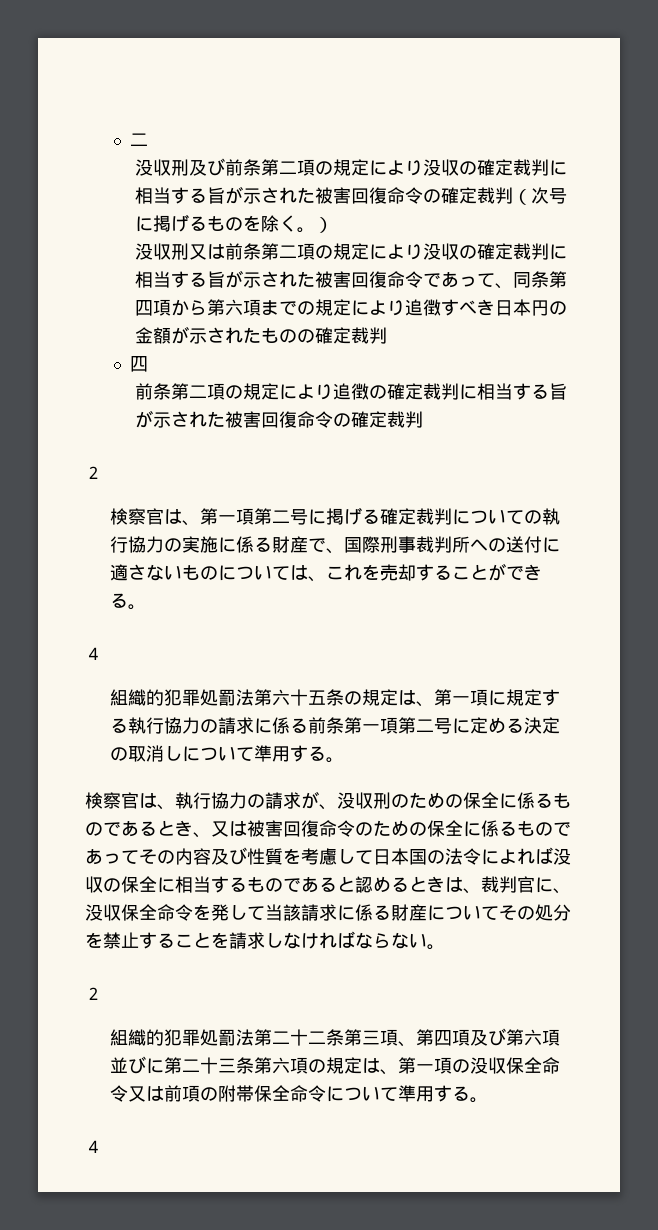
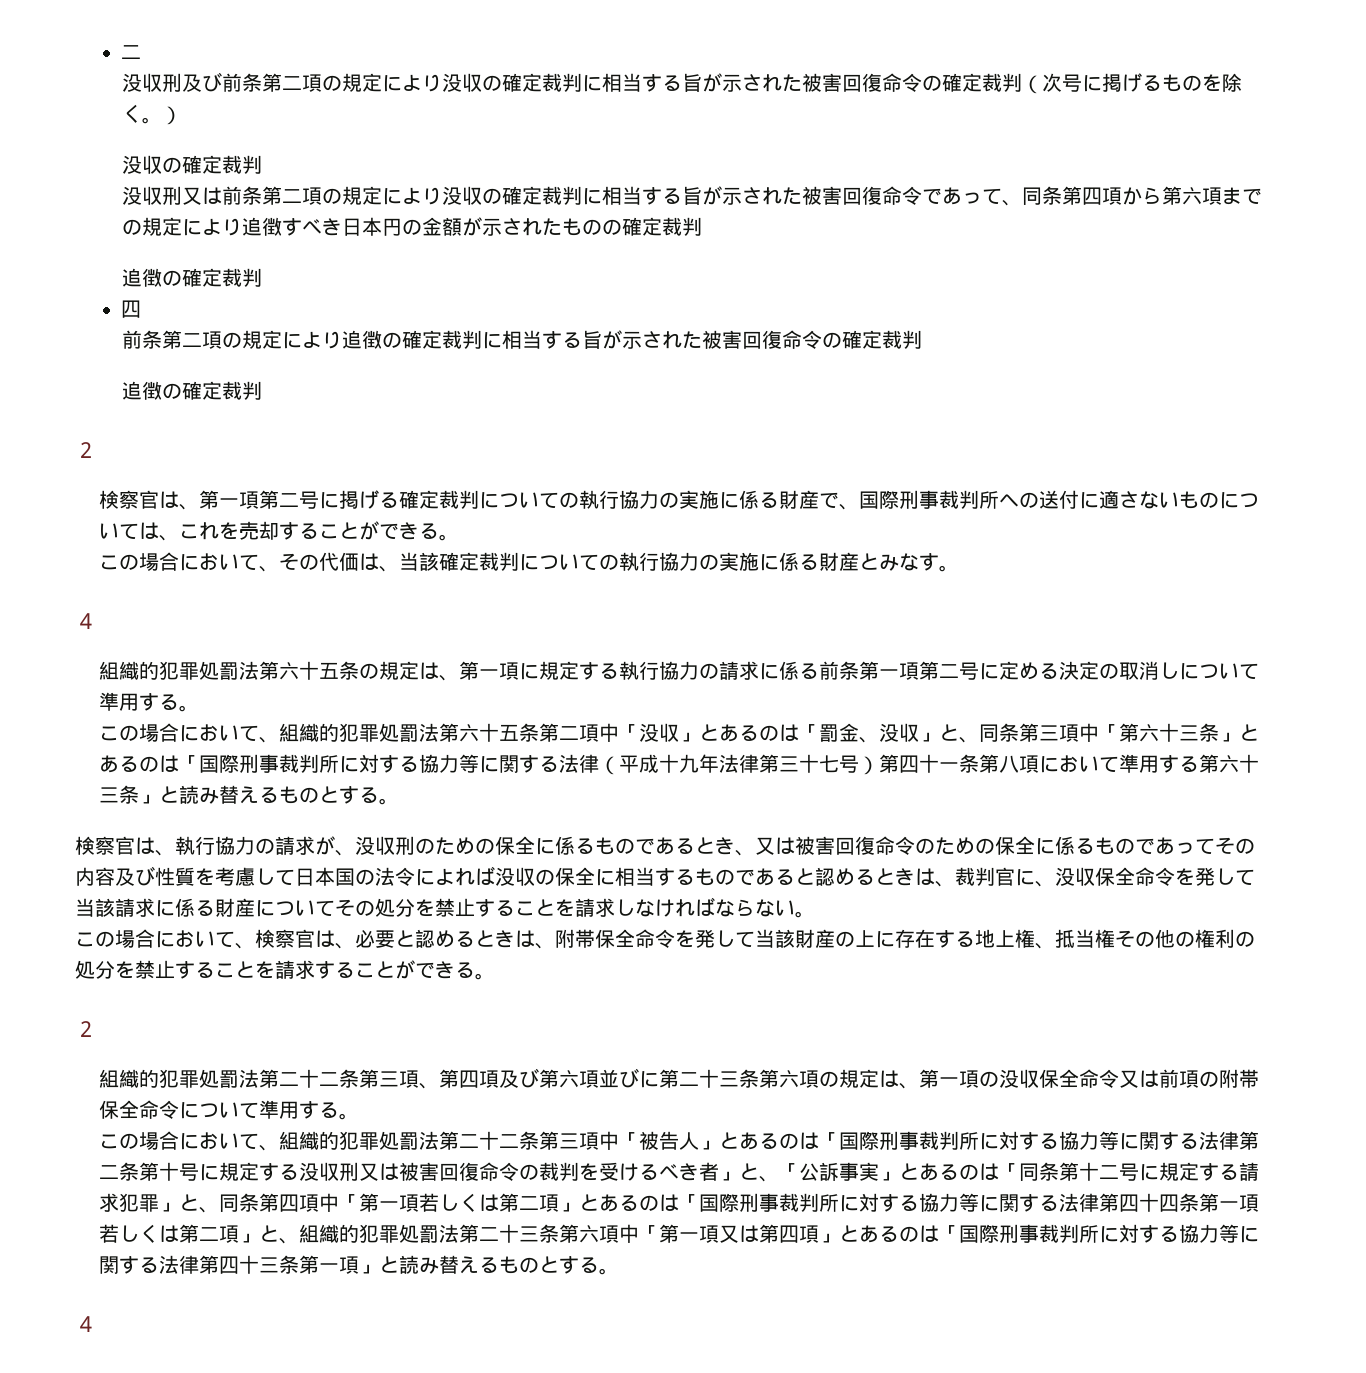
(334, 225) none -> [122,155,263,174] // 没収の確定裁判
(388, 335) none -> [122,268,263,287] // 追徴の確定裁判
(424, 419) none -> [122,381,263,400] // 追徴の確定裁判
(147, 607) none -> [98,552,959,572] // この場合において、その代価は、当該確定裁判についての執行協力の実施に係る財産とみなす。
(345, 760) none -> [98,723,1259,743] [98,754,1259,775] [98,785,399,805] // この場合において、組織的犯罪処罰法第六十五条第二項中「没収」とあるのは「罰金、没収」と、同条第三項中「第六十三条」とあるのは「国際刑事裁判所に対する協力等に関する法律（平成十九年法律第三十七号）第四十一条第八項において準用する第六十三条」と読み替えるものとする。
(445, 947) none -> [75,929,1255,949] [75,960,495,980] // この場合において、検察官は、必要と認めるときは、附帯保全命令を発して当該財産の上に存在する地上権、抵当権その他の権利の処分を禁止することを請求することができる。
(489, 1100) none -> [98,1131,1259,1151] [98,1162,1259,1182] [98,1193,1259,1213] [98,1224,1259,1244] [98,1255,619,1275] // この場合において、組織的犯罪処罰法第二十二条第三項中「被告人」とあるのは「国際刑事裁判所に対する協力等に関する法律第二条第十号に規定する没収刑又は被害回復命令の裁判を受けるべき者」と、「公訴事実」とあるのは「同条第十二号に規定する請求犯罪」と、同条第四項中「第一項若しくは第二項」とあるのは「国際刑事裁判所に対する協力等に関する法律第四十四条第一項若しくは第二項」と、組織的犯罪処罰法第二十三条第六項中「第一項又は第四項」とあるのは「国際刑事裁判所に対する協力等に関する法律第四十三条第一項」と読み替えるものとする。

